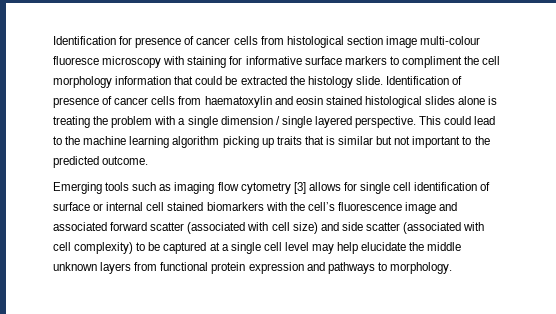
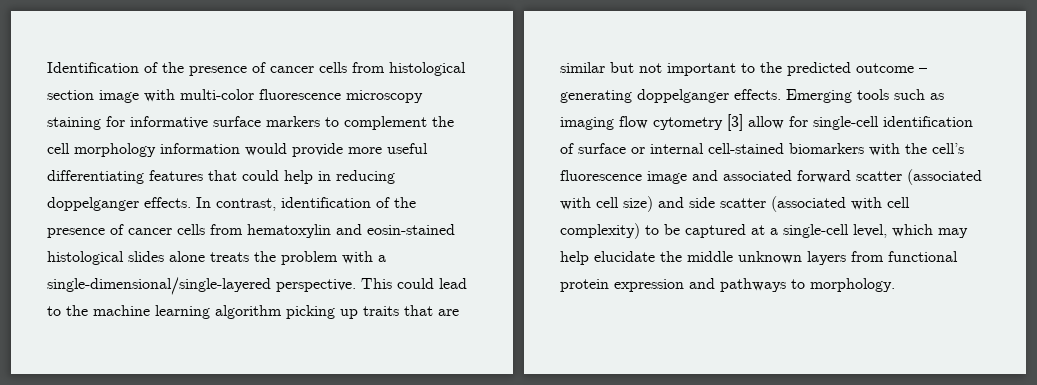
[53,36,133,45] Identification for -> [47,62,184,73] Identification of the
[420,36,481,45] [53,56,185,68] multi-colour fluoresce microscopy with -> [144,89,423,103] with multi-color fluorescence microscopy
[401,56,462,68] compliment -> [344,116,427,130] complement
[174,76,463,88] [53,96,362,108] that could be extracted the histology slide. Identification of presence of cancer cells from haematoxylin and eosin stained -> [245,143,428,157] [47,170,395,184] [47,197,416,211] [47,224,455,238] would provide more useful differentiating features that could help in reducing doppelganger effects. In contrast, identification of the presence of cancer cells from hematoxylin and eosin-stained
[488,96,498,105] [53,116,90,128] is treating -> [210,252,249,262] treats
[187,116,352,128] single dimension / single layered -> [47,277,271,295] single-dimensional/single-layered
[325,136,335,145] is -> [438,309,459,316] are
[102,156,149,165] outcome. // -> [856,63,927,73] [560,89,781,103] outcome – generating doppelganger effects.
[308,182,412,194] allows for single cell -> [748,116,879,130] allow for single-cell
[146,202,204,211] cell stained -> [708,143,784,154] cell-stained
[230,242,309,254] single cell level -> [783,224,933,238] single-cell level, which

